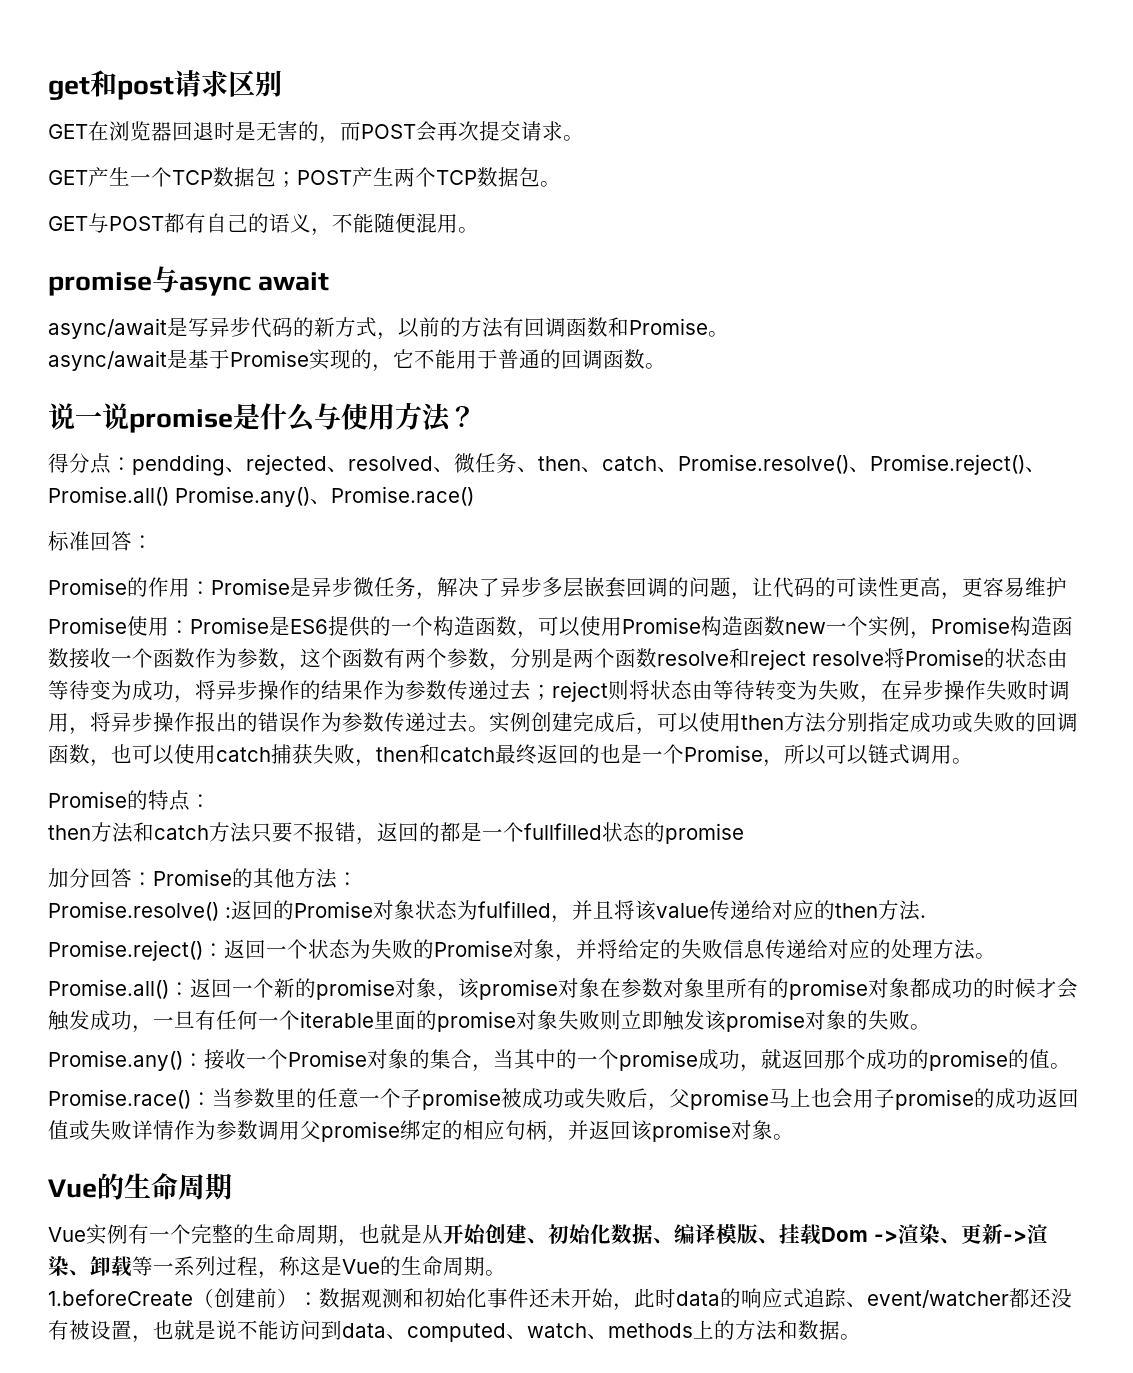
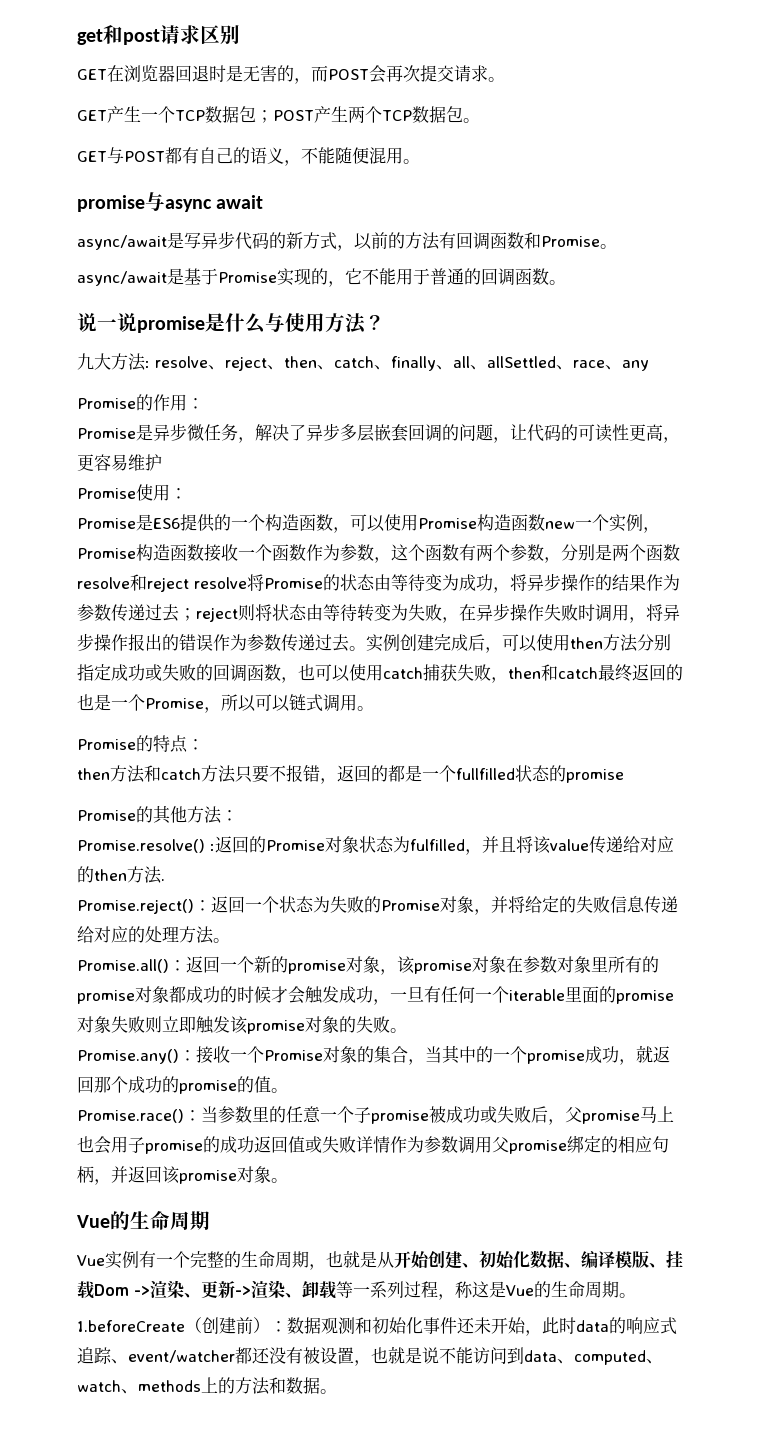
[48,453,1046,476] [48,486,474,507] [48,531,153,551] 得分点：pendding、rejected、resolved、微任务、then、catch、Promise.resolve()、Promise.reject()、Promise.all() Promise.any()、Promise.race() // 标准回答： -> [77,353,649,371] 九大方法: resolve、reject、then、catch、finally、all、allSettled、race、any
(211, 588) none -> (204, 403) //
(190, 627) none -> (187, 493) //
[48,868,153,888] 加分回答： -> (624, 776) none

